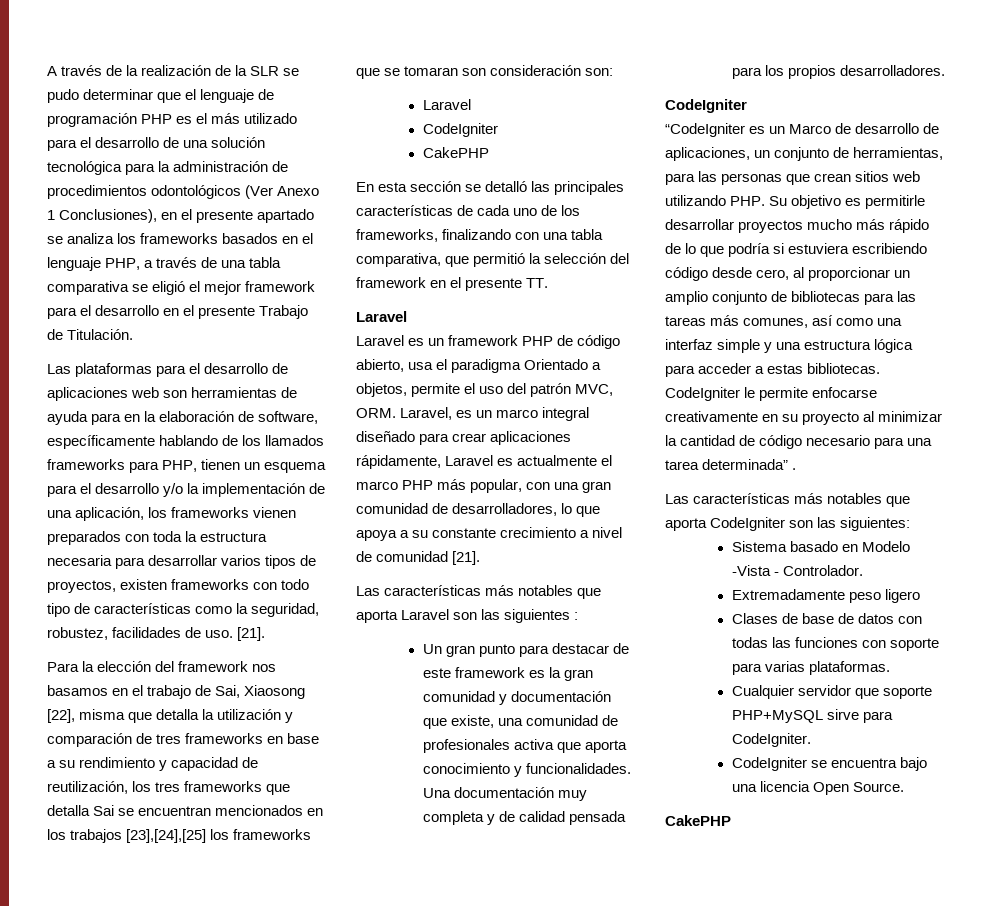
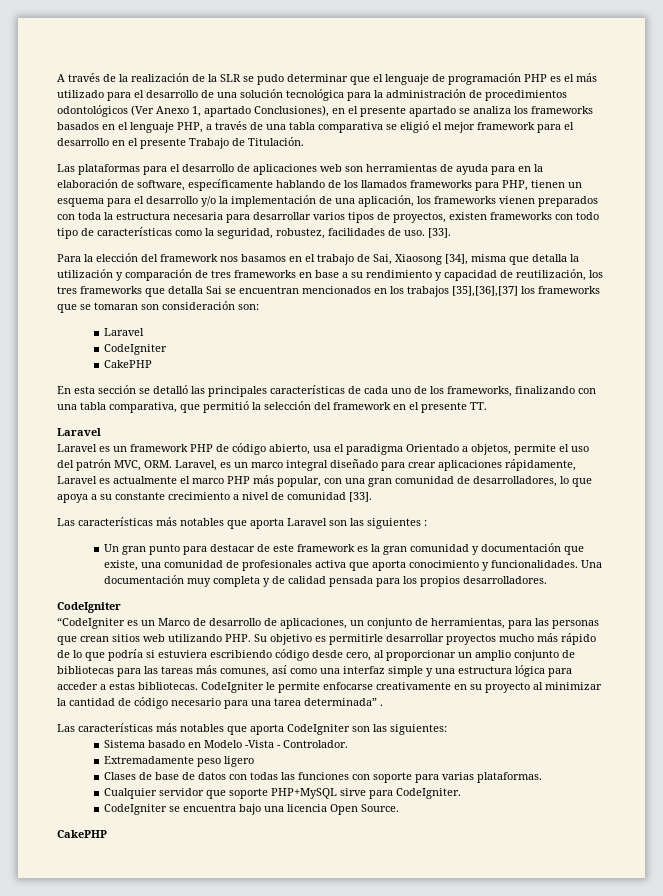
[47,210,55,220] 1 -> [192,106,251,117] 1, apartado
[237,627,266,641] [21]. -> [428,228,451,238] [33].
[47,709,75,723] [22], -> [445,254,468,265] [34],
[126,829,207,843] [23],[24],[25] -> [452,286,518,297] [35],[36],[37]
[452,551,481,565] [21]. -> [349,492,372,502] [33].

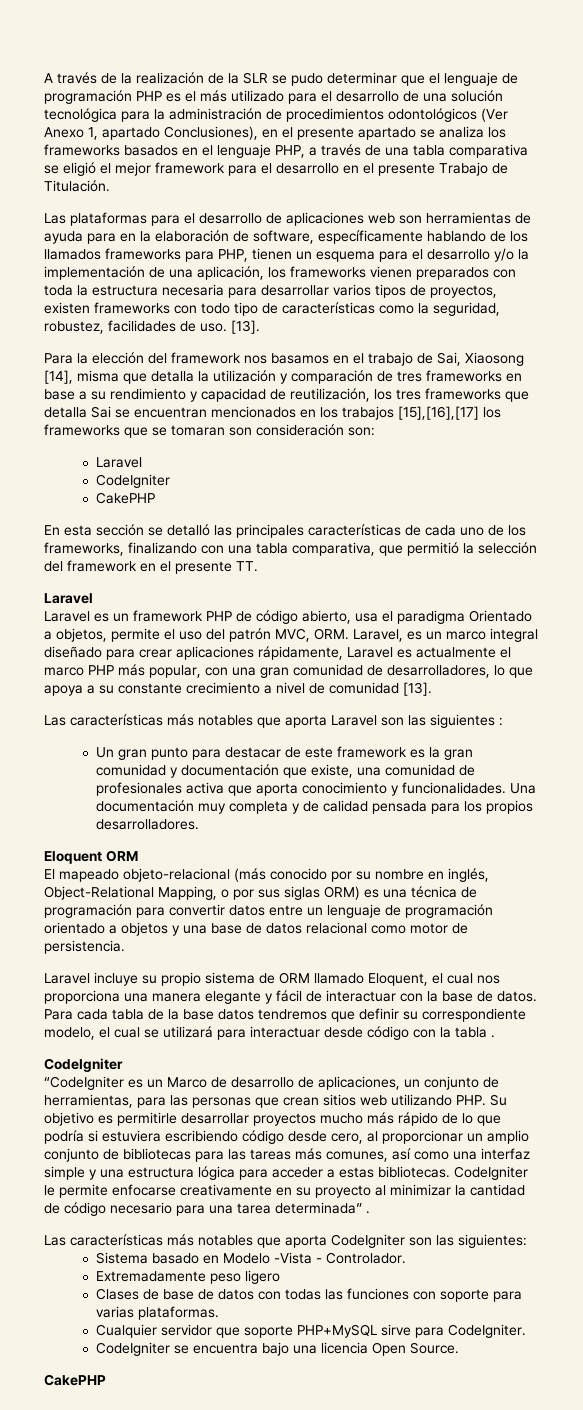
[428,228,451,238] [33]. -> [231,320,260,334] [13].
[445,254,468,265] [34], -> [44,370,73,384] [14],
[452,286,518,297] [35],[36],[37] -> [398,406,479,420] [15],[16],[17]
[349,492,372,502] [33]. -> [403,682,432,696] [13].
(548, 580) none -> [44,850,138,864] [44,868,489,882] [44,886,477,900] [44,904,493,918] [44,922,468,936] [44,940,125,954] [44,972,500,986] [44,990,537,1004] [44,1008,526,1022] [44,1026,495,1040] // Eloquent ORM // El mapeado objeto-relacional (más conocido por su nombre en inglés, Object-Relational Mapping, o por sus siglas ORM) es una técnica de programación para convertir datos entre un lenguaje de programación orientado a objetos y una base de datos relacional como motor de persistencia. // Laravel incluye su propio sistema de ORM llamado Eloquent, el cual nos proporciona una manera elegante y fácil de interactuar con la base de datos. Para cada tabla de la base datos tendremos que definir su correspondiente modelo, el cual se utilizará para interactuar desde código con la tabla .

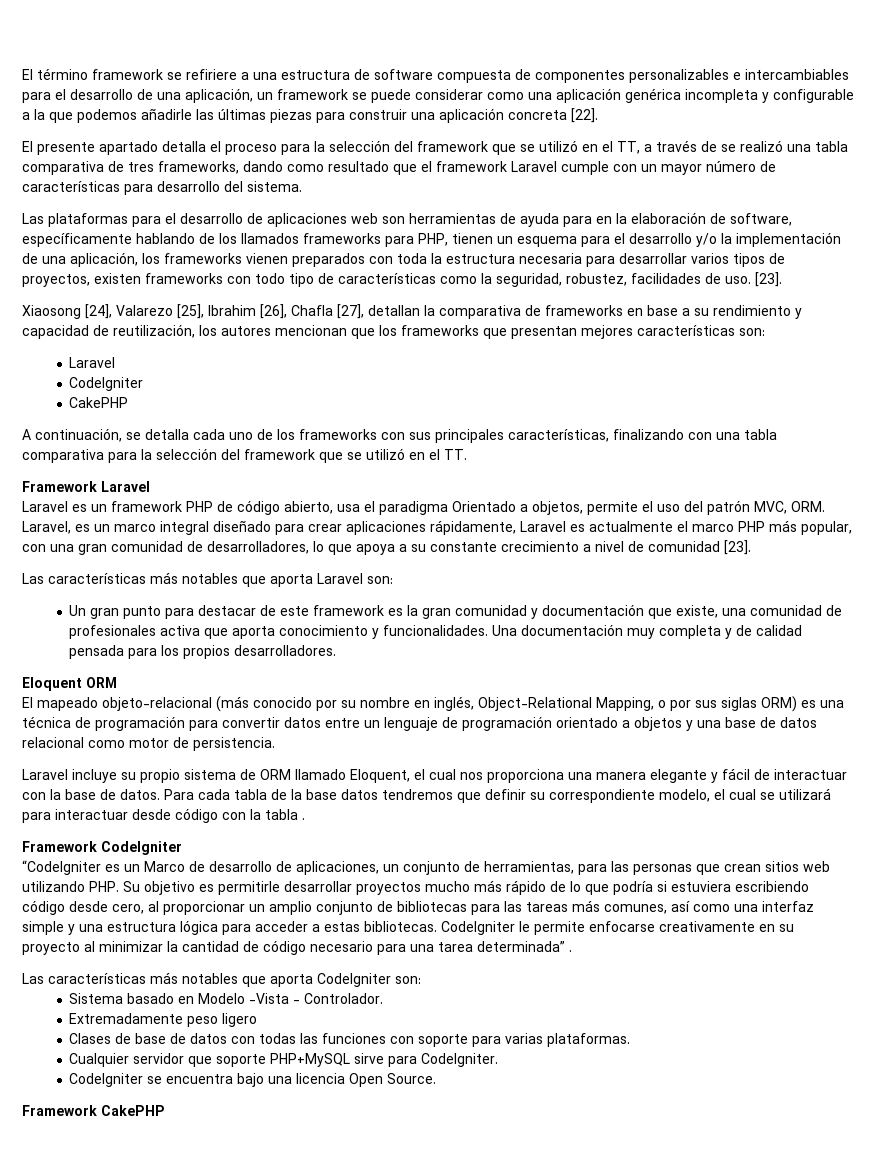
[44,72,518,86] [44,90,284,104] A través de la realización de la SLR se pudo determinar que el lenguaje de programación PHP es el más utilizado -> [22,68,849,83] El término framework se refiriere a una estructura de software compuesta de componentes personalizables e intercambiables
[451,90,503,102] [44,108,508,122] [44,126,506,140] [44,144,305,158] solución tecnológica para la administración de procedimientos odontológicos (Ver Anexo 1, apartado Conclusiones), en el presente apartado se analiza los frameworks basados en el lenguaje PHP, -> [185,88,854,103] [22,108,598,123] [22,140,640,155] aplicación, un framework se puede considerar como una aplicación genérica incompleta y configurable a la que podemos añadirle las últimas piezas para construir una aplicación concreta [22]. // El presente apartado detalla el proceso para la selección del framework que se utilizó en el TT,
[385,144,528,158] [44,162,508,176] [44,180,110,192] una tabla comparativa se eligió el mejor framework para el desarrollo en el presente Trabajo de Titulación. -> [721,140,848,152] [22,161,776,175] [22,181,302,195] se realizó una tabla comparativa de tres frameworks, dando como resultado que el framework Laravel cumple con un mayor número de características para desarrollo del sistema.
[231,320,260,334] [44,352,524,366] [44,370,422,384] [13]. // Para la elección del framework nos basamos en el trabajo de Sai, Xiaosong [14], misma que detalla la utilización y comparación de tres -> [755,272,782,287] [22,304,541,319] [23]. // Xiaosong [24], Valarezo [25], Ibrahim [26], Chafla [27], detallan la comparativa de
[396,388,529,402] [44,406,501,420] [44,424,375,438] [95,457,142,468] [95,474,170,488] [95,492,155,504] [44,524,526,538] [44,542,124,556] tres frameworks que detalla Sai se encuentran mencionados en los trabajos [15],[16],[17] los frameworks que se tomaran son consideración son: // Laravel // CodeIgniter // CakePHP // En esta sección se detalló las principales características de cada uno de los frameworks, -> [221,325,765,339] [69,357,116,368] [69,377,144,391] [69,397,129,408] [22,428,609,443] autores mencionan que los frameworks que presentan mejores características son: // Laravel // CodeIgniter // CakePHP // A continuación, se detalla cada uno de los frameworks con sus principales características,
[292,542,537,556] [44,560,232,574] comparativa, que permitió la selección del framework en el presente -> [22,448,440,463] comparativa para la selección del framework que se utilizó en el
(258, 566) none -> [22,481,97,492] Framework
[403,682,432,696] [13]. -> [724,540,751,555] [23].
[381,714,503,728] son las siguientes : -> [367,576,393,584] son:
(495, 1036) none -> [22,841,97,852] Framework
[409,1234,527,1248] son las siguientes: -> [395,976,421,984] son:
(459, 1348) none -> [22,1105,97,1116] Framework

